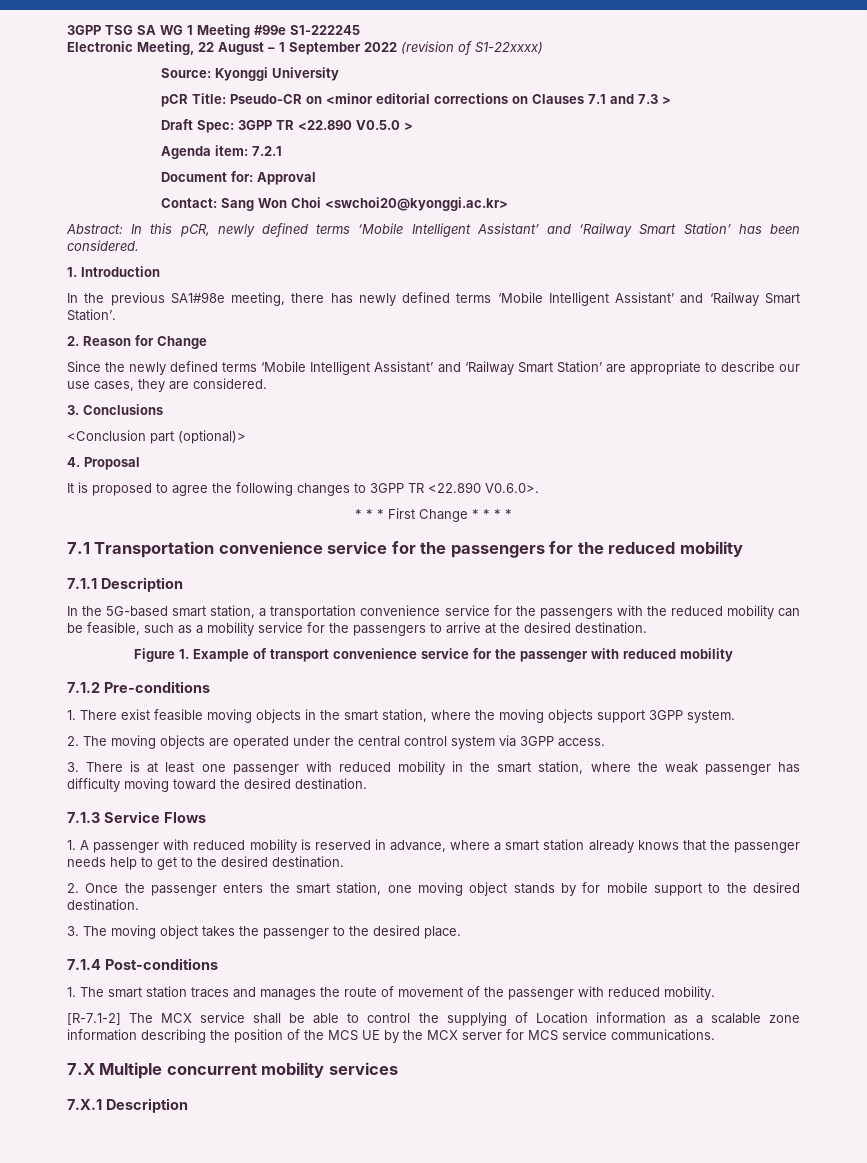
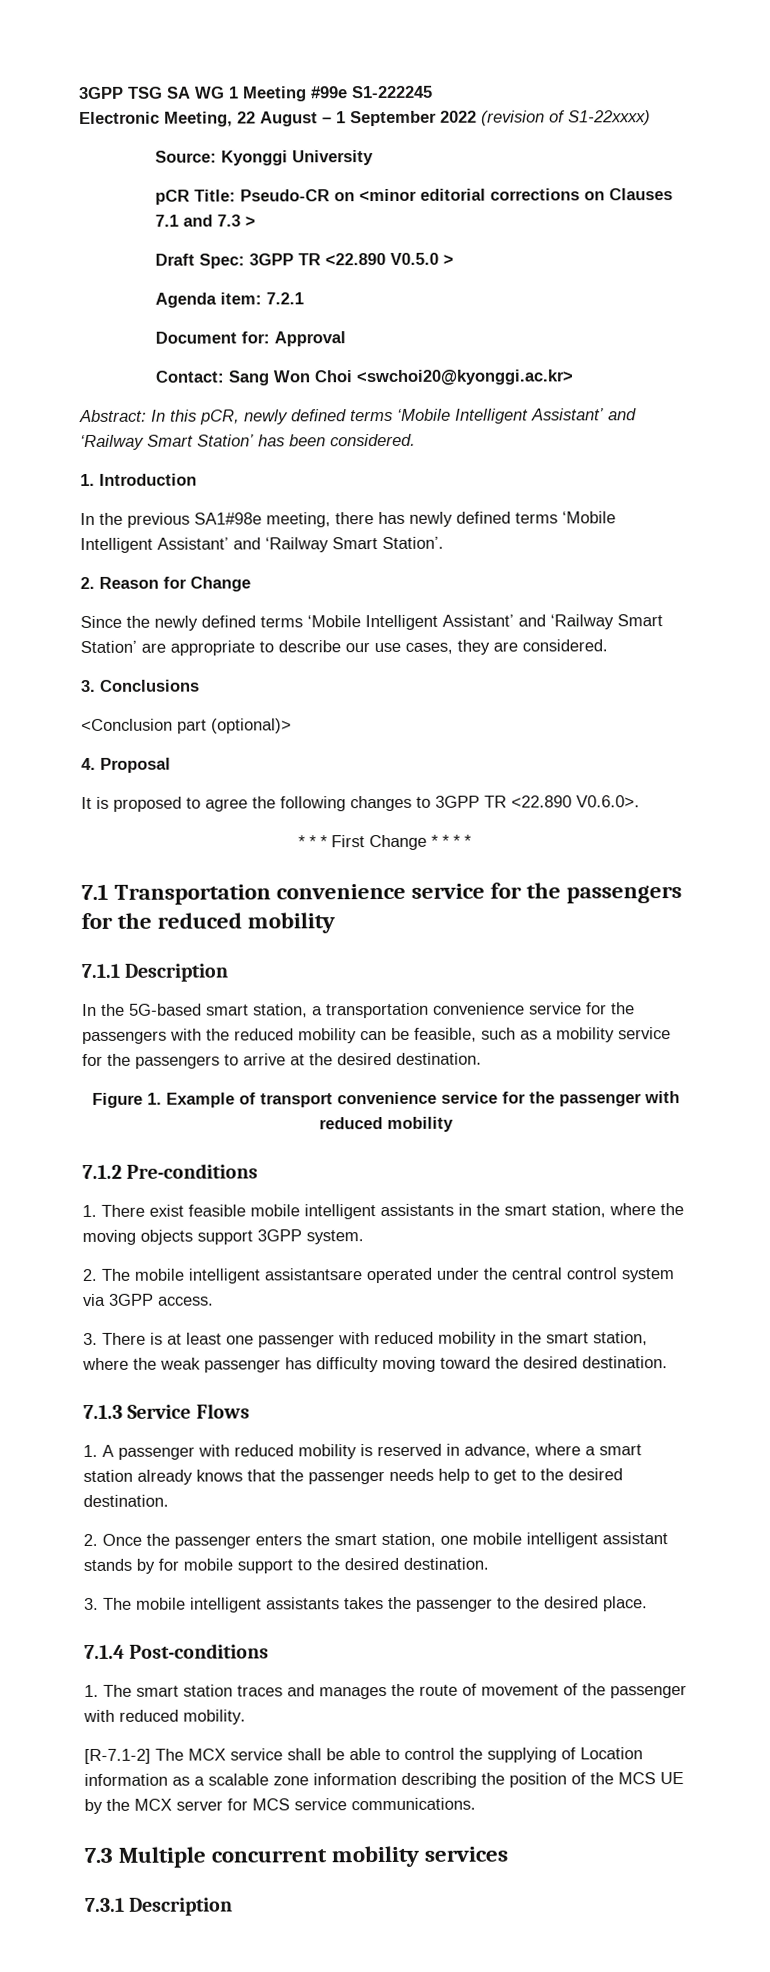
[207,709,301,723] moving objects -> [250,1203,454,1220] mobile intelligent assistants
[111,735,229,749] moving objects are -> [134,1268,362,1284] mobile intelligent assistantsare
[417,882,508,896] moving object -> [472,1532,668,1548] mobile intelligent assistant
[111,925,198,939] moving object -> [136,1597,340,1613] mobile intelligent assistants
[67,1063,95,1075] 7.X -> [84,1847,113,1863] 7.3
[67,1099,102,1110] 7.X.1 -> [85,1897,125,1912] 7.3.1

